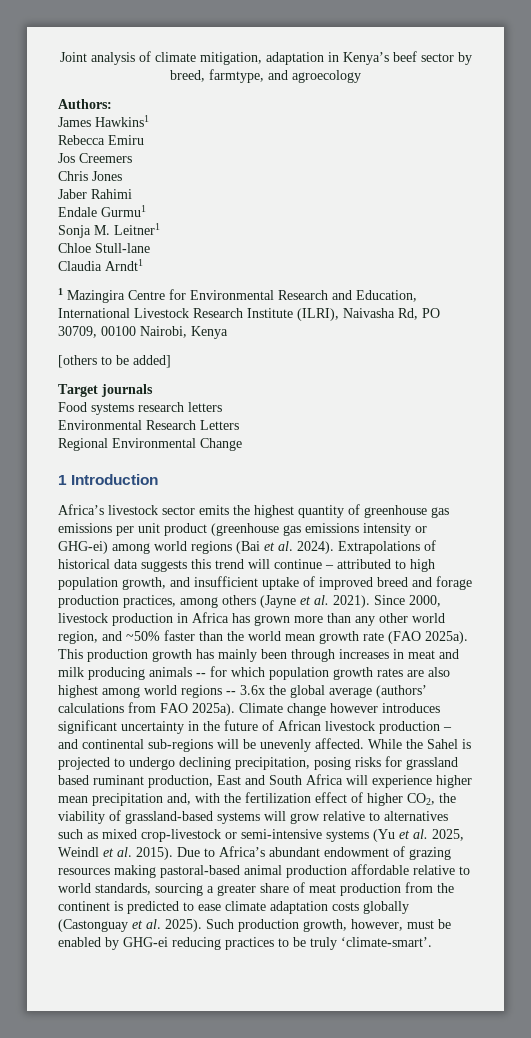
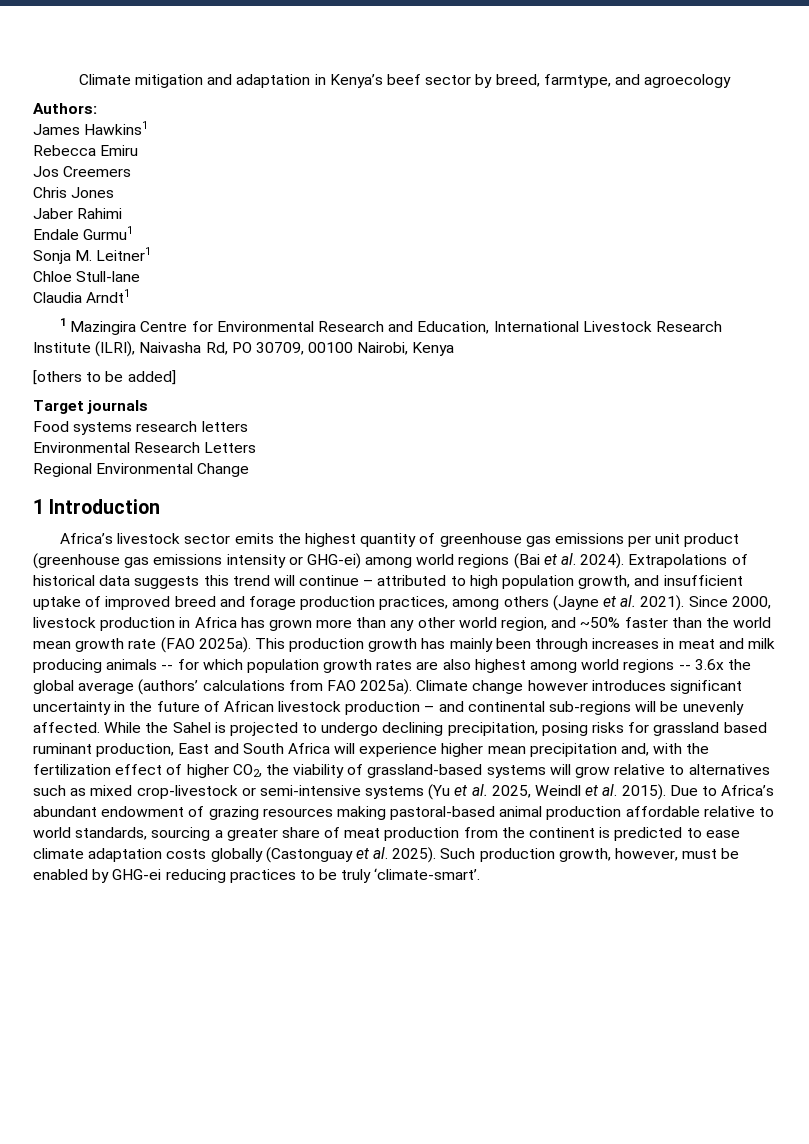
[59,51,262,65] Joint analysis of climate mitigation, -> [78,74,233,88] Climate mitigation and

